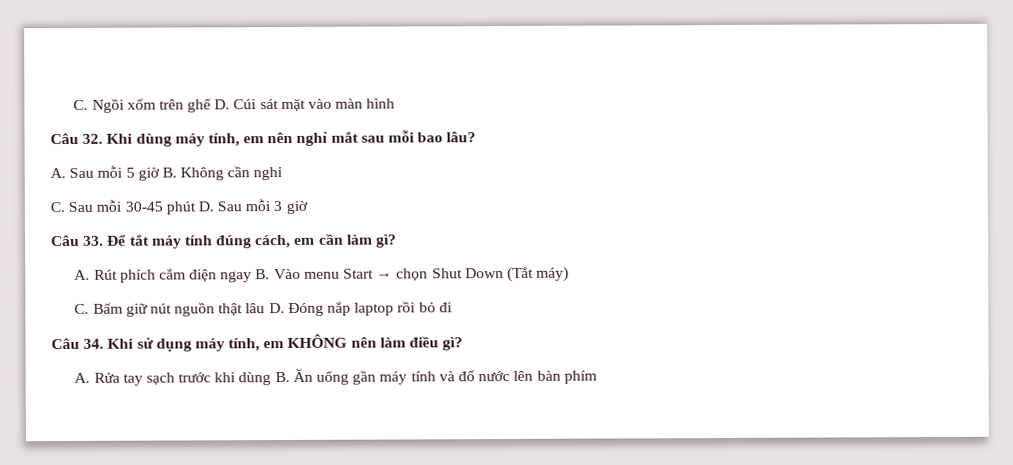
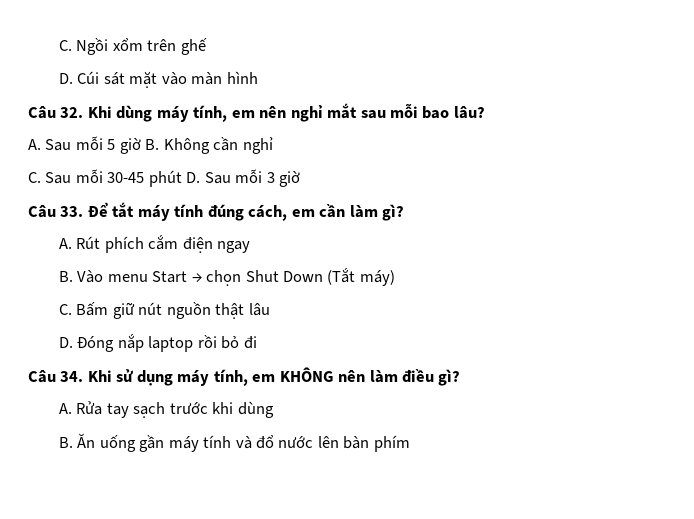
(213, 105) none -> (207, 46) //
(253, 277) none -> (251, 247) //
(266, 308) none -> (270, 309) //
(272, 379) none -> (274, 409) //

